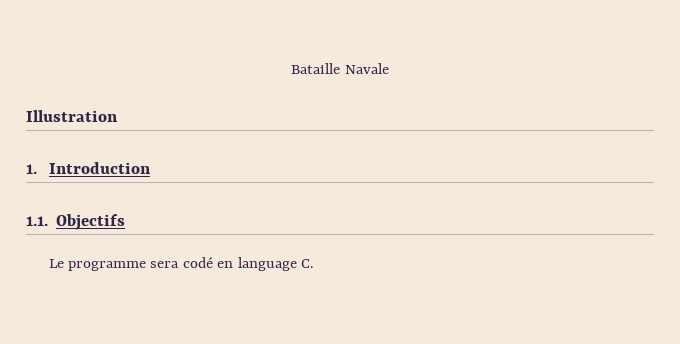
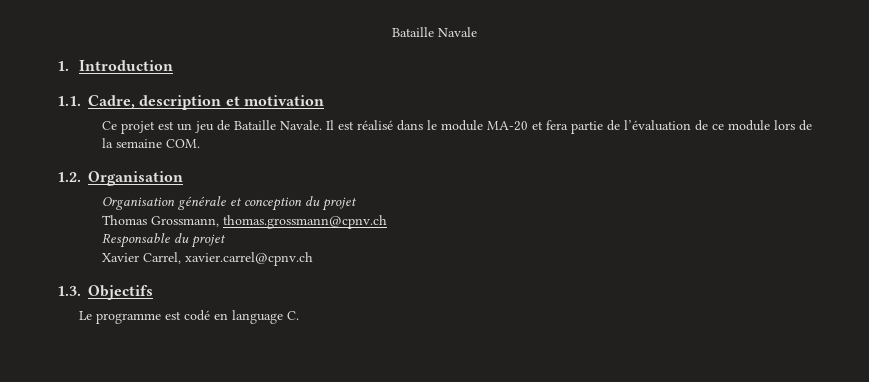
[26,110,118,122] [26,162,151,174] [26,216,48,226] Illustration // 1. Introduction // 1.1. -> [57,60,174,71] [57,95,324,110] [101,120,812,134] [101,138,200,148] [57,171,183,186] [101,196,357,211] [101,215,387,229] [101,233,226,248] [101,252,313,266] [57,286,81,296] 1. Introduction // 1.1. Cadre, description et motivation // Ce projet est un jeu de Bataille Navale. Il est réalisé dans le module MA-20 et fera partie de l’évaluation de ce module lors de la semaine COM. // 1.2. Organisation // Organisation générale et conception du projet // Thomas Grossmann, thomas.grossmann@cpnv.ch // Responsable du projet // Xavier Carrel, xavier.carrel@cpnv.ch // 1.3.
[150,261,180,268] sera -> [165,311,182,320] est

